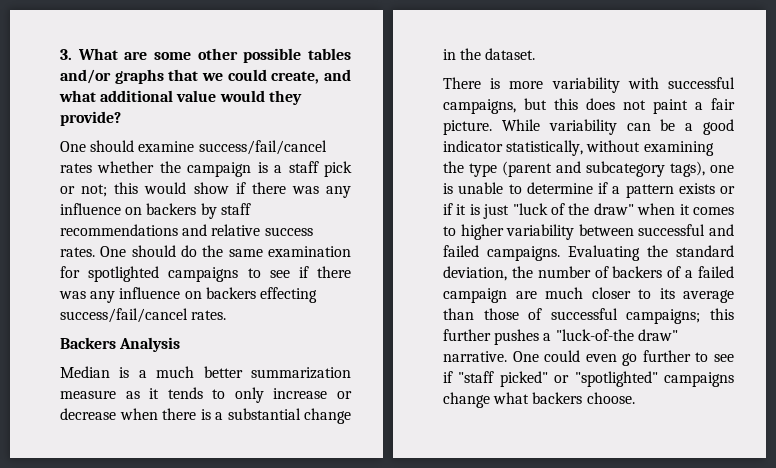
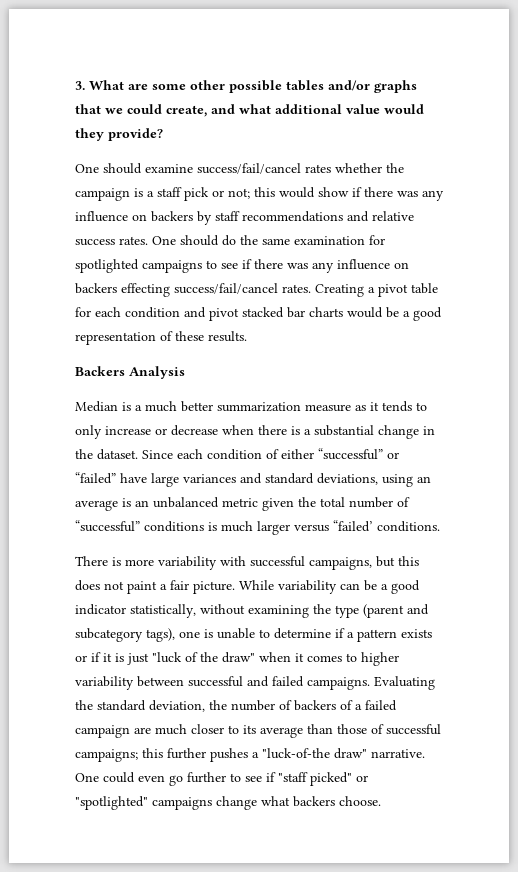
(227, 315) none -> [315,283,438,297] [75,307,442,321] [75,331,247,345] Creating a pivot table for each condition and pivot stacked bar charts would be a good representation of these results.
(536, 54) none -> [142,448,399,460] [75,472,431,487] [75,497,410,511] [75,520,440,535] Since each condition of either “successful” or “failed” have large variances and standard deviations, using an average is an unbalanced metric given the total number of “successful” conditions is much larger versus “failed’ conditions.

